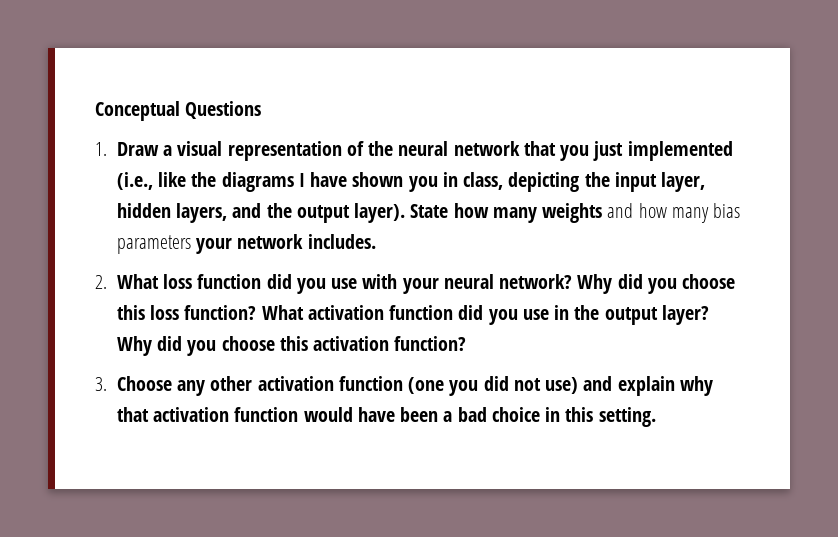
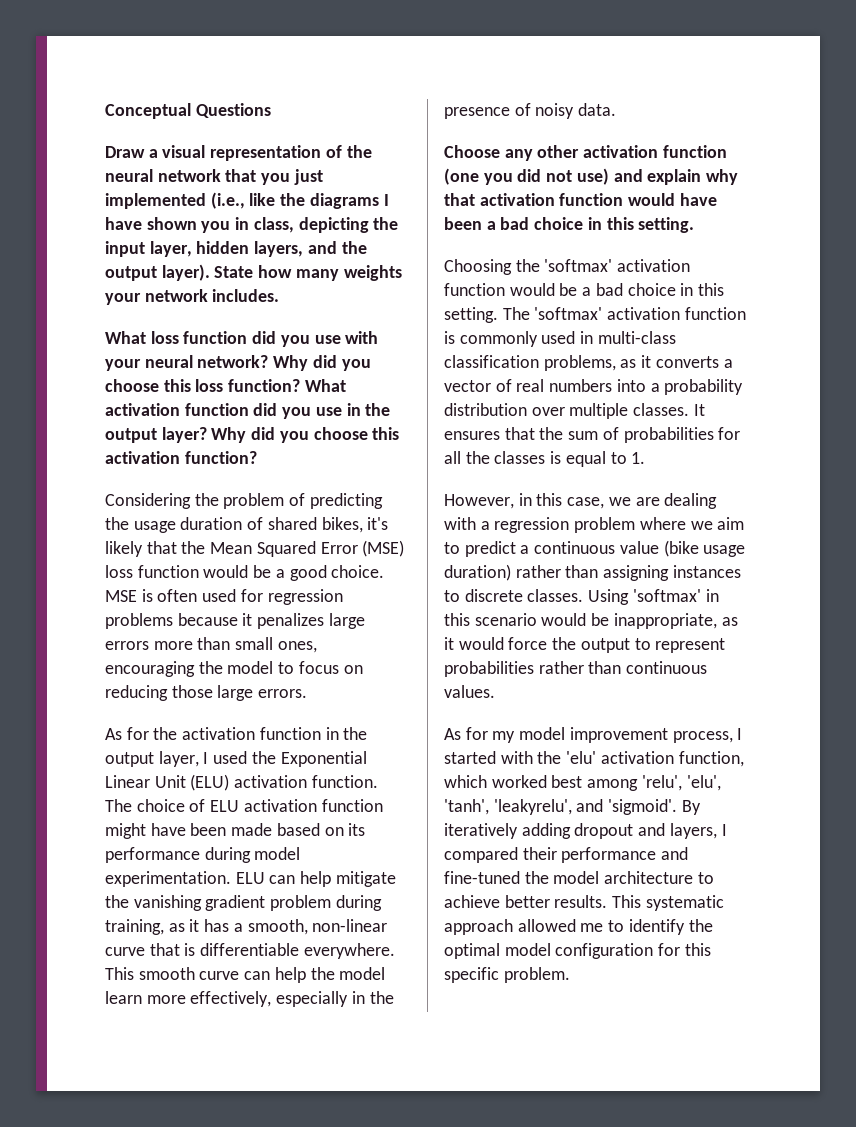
[95,142,107,156] 1. -> (271, 110) none
[607,203,741,223] [116,235,191,254] and how many bias parameters -> (402, 273) none
[95,275,107,289] 2. -> (280, 295) none
[95,377,107,391] 3. -> [105,493,383,509] [105,517,389,533] [105,540,405,557] [105,565,385,581] [105,589,343,605] [105,613,365,629] [105,637,317,653] [105,661,363,677] [105,685,308,701] [105,727,368,740] [105,751,367,767] [105,774,378,791] [105,799,383,812] [105,823,366,839] [105,847,301,863] [105,871,396,887] [105,895,382,911] [105,919,388,935] [105,943,395,959] [105,967,386,983] [105,991,394,1007] [444,103,617,119] Considering the problem of predicting the usage duration of shared bikes, it's likely that the Mean Squared Error (MSE) loss function would be a good choice. MSE is often used for regression problems because it penalizes large errors more than small ones, encouraging the model to focus on reducing those large errors. // As for the activation function in the output layer, I used the Exponential Linear Unit (ELU) activation function. The choice of ELU activation function might have been made based on its performance during model experimentation. ELU can help mitigate the vanishing gradient problem during training, as it has a smooth, non-linear curve that is differentiable everywhere. This smooth curve can help the model learn more effectively, especially in the presence of noisy data. //
(656, 417) none -> [444,259,691,275] [444,283,725,296] [444,307,746,323] [444,331,676,347] [444,355,733,371] [444,379,744,395] [444,403,705,419] [444,427,741,443] [444,451,646,467] [444,493,718,509] [444,517,745,533] [444,540,746,557] [444,564,741,581] [444,589,719,605] [444,613,738,629] [444,637,726,653] [444,661,708,677] [444,685,495,698] [444,727,743,743] [444,751,744,767] [444,775,721,791] [444,799,701,815] [444,823,727,839] [444,847,689,863] [444,871,714,884] [444,895,724,911] [444,919,713,935] [444,943,711,959] [444,967,570,983] // Choosing the 'softmax' activation function would be a bad choice in this setting. The 'softmax' activation function is commonly used in multi-class classification problems, as it converts a vector of real numbers into a probability distribution over multiple classes. It ensures that the sum of probabilities for all the classes is equal to 1. // However, in this case, we are dealing with a regression problem where we aim to predict a continuous value (bike usage duration) rather than assigning instances to discrete classes. Using 'softmax' in this scenario would be inappropriate, as it would force the output to represent probabilities rather than continuous values. // As for my model improvement process, I started with the 'elu' activation function, which worked best among 'relu', 'elu', 'tanh', 'leakyrelu', and 'sigmoid'. By iteratively adding dropout and layers, I compared their performance and fine-tuned the model architecture to achieve better results. This systematic approach allowed me to identify the optimal model configuration for this specific problem.

